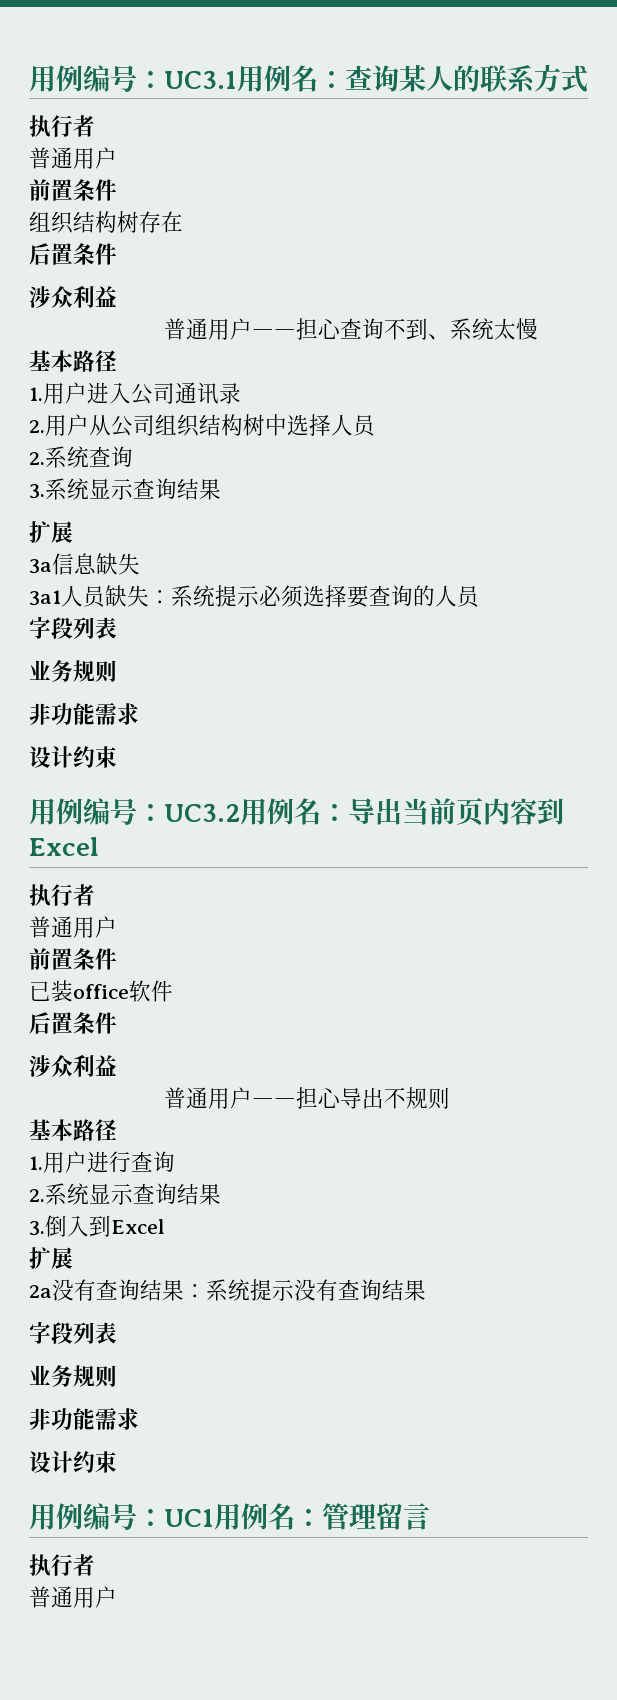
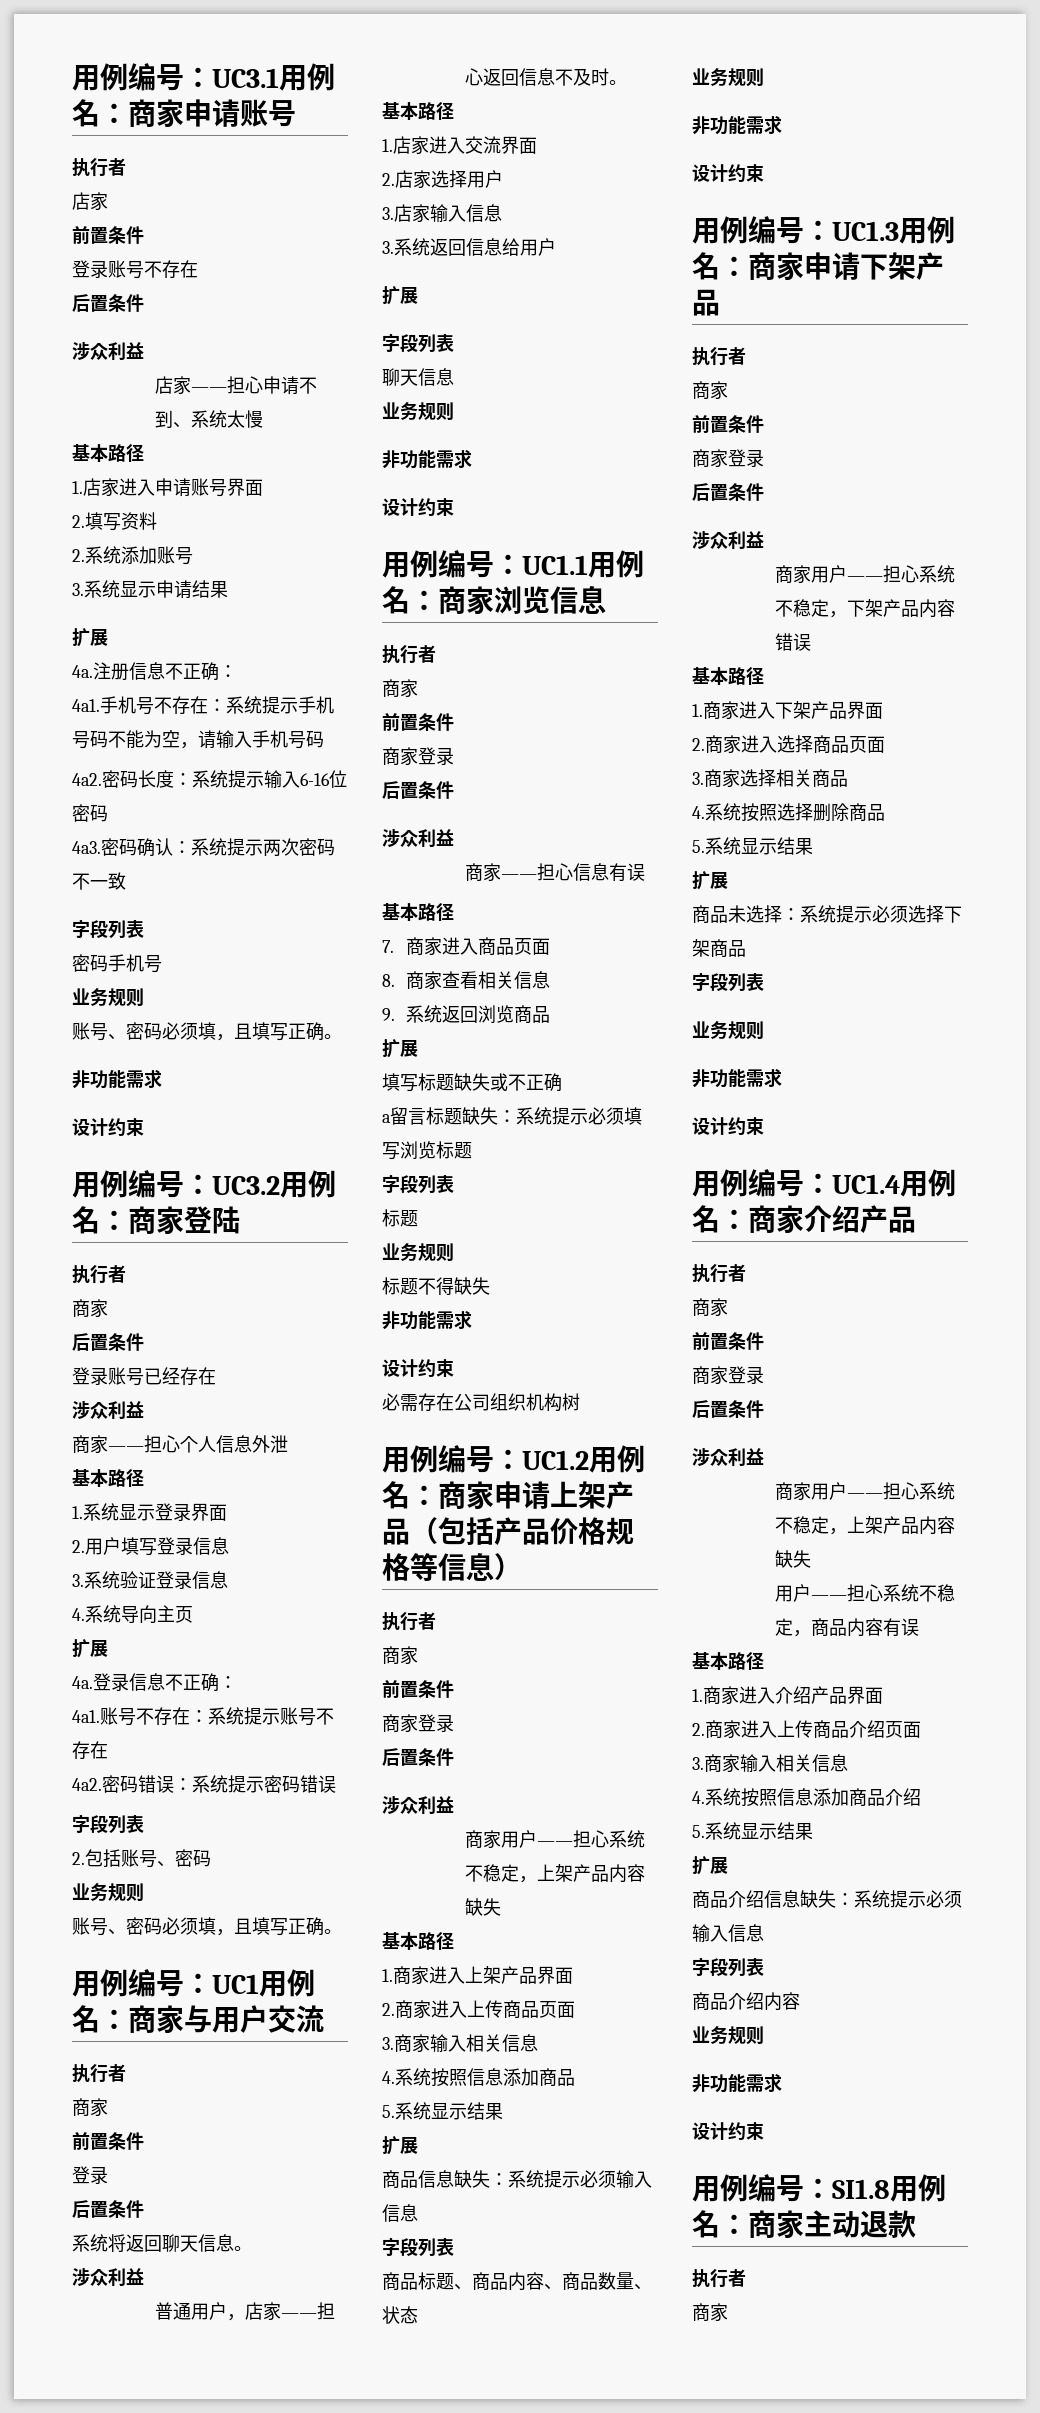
[345,64,588,93] [29,115,95,137] [29,147,117,169] [29,179,117,201] [29,211,139,234] 查询某人的联系方式 // 执行者 // 普通用户 // 前置条件 // 组织结构树 -> [128,99,296,127] [72,158,126,177] [72,192,108,211] [72,226,144,245] [72,260,162,279] 商家申请账号 // 执行者 // 店家 // 前置条件 // 登录账号不
[164,318,385,340] 普通用户――担心查询 -> [154,376,299,395] 店家――担心申请
[43,382,241,405] [29,414,376,437] [29,446,133,468] 用户进入公司通讯录 // 2.用户从公司组织结构树中选择人员 // 2.系统查询 -> [83,478,263,497] [72,512,157,531] [72,546,193,565] 店家进入申请账号界面 // 2.填写资料 // 2.系统添加账号
[133,478,221,500] [29,521,73,543] [29,553,140,575] [29,585,480,608] 查询结果 // 扩展 // 3a信息缺失 // 3a1人员缺失：系统提示必须选择要查询的人员 -> [156,580,228,599] [72,628,108,647] [72,662,237,681] [72,696,334,715] [72,730,324,749] [72,770,347,789] [72,804,108,822] [72,838,335,857] [72,872,126,890] [72,920,144,939] [72,954,162,973] [72,988,144,1007] [72,1022,342,1041] [72,1069,162,1089] [72,1118,144,1136] [72,1170,336,1198] [72,1206,240,1234] [72,1265,126,1284] [72,1299,108,1318] [72,1333,144,1351] [72,1367,216,1386] [72,1401,144,1420] [72,1435,288,1454] [72,1469,144,1487] [72,1503,227,1521] [72,1537,229,1556] [72,1571,228,1589] [72,1605,193,1623] [72,1639,108,1658] [72,1673,237,1692] [72,1707,334,1726] [72,1741,108,1759] [72,1775,336,1793] [72,1815,144,1834] [72,1849,211,1868] [72,1883,144,1902] [72,1917,342,1936] [72,1969,315,1997] [72,2005,324,2033] [72,2064,126,2083] [72,2098,108,2117] [72,2132,144,2151] [72,2166,108,2184] [72,2200,144,2218] [72,2234,252,2252] [72,2268,144,2287] [154,2302,335,2321] [464,68,627,86] [382,102,454,120] [382,136,537,155] [382,170,503,189] [382,204,502,223] [382,238,556,256] [382,286,418,305] [382,334,454,353] [382,368,454,386] [382,402,454,421] [382,449,472,469] [382,498,454,516] [382,550,644,578] [382,586,606,614] [382,645,436,664] [382,679,418,698] [382,713,454,732] [382,747,454,766] [382,781,454,799] [382,829,454,848] [464,863,645,882] [382,903,454,921] [382,937,551,956] [382,971,551,990] [382,1005,551,1023] [382,1039,418,1058] [382,1073,562,1092] [382,1107,642,1125] [382,1141,472,1160] [382,1175,454,1194] [382,1209,418,1227] [382,1243,454,1262] [382,1277,490,1295] [382,1310,472,1330] [382,1359,454,1377] [382,1393,580,1412] [382,1445,645,1473] [382,1481,634,1509] [382,1517,634,1545] [382,1553,522,1581] [382,1612,436,1631] [382,1646,418,1665] [382,1680,454,1699] [382,1714,454,1733] [382,1748,454,1766] [382,1796,454,1815] [464,1830,645,1849] [464,1864,645,1883] [464,1898,501,1916] [382,1932,454,1950] [382,1966,573,1985] [382,2000,575,2019] [382,2034,538,2053] [382,2068,575,2087] [382,2102,503,2120] [382,2136,418,2155] [382,2170,652,2189] [382,2204,418,2222] [382,2238,454,2257] [382,2272,652,2291] [382,2306,418,2324] [692,68,764,87] [692,115,782,135] [692,164,764,182] [692,216,955,244] [692,252,944,280] [692,289,720,316] [692,347,746,366] [692,381,728,400] [692,415,764,434] [692,449,764,468] [692,483,764,501] [692,531,764,550] [774,565,955,584] [774,599,955,618] [774,633,811,651] [692,667,764,685] [692,701,883,720] [692,735,885,754] [692,769,848,788] [692,803,885,822] [692,837,813,855] [692,871,728,890] [692,905,962,923] [692,939,746,957] 申请结果 // 扩展 // 4a.注册信息不正确： // 4a1.手机号不存在：系统提示手机号码不能为空，请输入手机号码 // 4a2.密码长度：系统提示输入6-16位密码 // 4a3.密码确认：系统提示两次密码不一致 // 字段列表 // 密码手机号 // 业务规则 // 账号、密码必须填，且填写正确。 // 非功能需求 // 设计约束 // 用例编号：UC3.2用例名：商家登陆 // 执行者 // 商家 // 后置条件 // 登录账号已经存在 // 涉众利益 // 商家――担心个人信息外泄 // 基本路径 // 1.系统显示登录界面 // 2.用户填写登录信息 // 3.系统验证登录信息 // 4.系统导向主页 // 扩展 // 4a.登录信息不正确： // 4a1.账号不存在：系统提示账号不存在 // 4a2.密码错误：系统提示密码错误 // 字段列表 // 2.包括账号、密码 // 业务规则 // 账号、密码必须填，且填写正确。 // 用例编号：UC1用例名：商家与用户交流 // 执行者 // 商家 // 前置条件 // 登录 // 后置条件 // 系统将返回聊天信息。 // 涉众利益 // 普通用户，店家――担心返回信息不及时。 // 基本路径 // 1.店家进入交流界面 // 2.店家选择用户 // 3.店家输入信息 // 3.系统返回信息给用户 // 扩展 // 字段列表 // 聊天信息 // 业务规则 // 非功能需求 // 设计约束 // 用例编号：UC1.1用例名：商家浏览信息 // 执行者 // 商家 // 前置条件 // 商家登录 // 后置条件 // 涉众利益 // 商家――担心信息有误 // 基本路径 // 7.商家进入商品页面 // 8.商家查看相关信息 // 9.系统返回浏览商品 // 扩展 // 填写标题缺失或不正确 // a留言标题缺失：系统提示必须填写浏览标题 // 字段列表 // 标题 // 业务规则 // 标题不得缺失 // 非功能需求 // 设计约束 // 必需存在公司组织机构树 // 用例编号：UC1.2用例名：商家申请上架产品（包括产品价格规格等信息） // 执行者 // 商家 // 前置条件 // 商家登录 // 后置条件 // 涉众利益 // 商家用户――担心系统不稳定，上架产品内容缺失 // 基本路径 // 1.商家进入上架产品界面 // 2.商家进入上传商品页面 // 3.商家输入相关信息 // 4.系统按照信息添加商品 // 5.系统显示结果 // 扩展 // 商品信息缺失：系统提示必须输入信息 // 字段列表 // 商品标题、商品内容、商品数量、状态 // 业务规则 // 非功能需求 // 设计约束 // 用例编号：UC1.3用例名：商家申请下架产品 // 执行者 // 商家 // 前置条件 // 商家登录 // 后置条件 // 涉众利益 // 商家用户――担心系统不稳定，下架产品内容错误 // 基本路径 // 1.商家进入下架产品界面 // 2.商家进入选择商品页面 // 3.商家选择相关商品 // 4.系统按照选择删除商品 // 5.系统显示结果 // 扩展 // 商品未选择：系统提示必须选择下架商品
[164,798,564,826] [29,837,99,856] [29,884,95,906] [29,916,117,938] [29,948,117,970] [29,980,173,1002] [29,1012,117,1034] [29,1054,117,1077] [164,1087,451,1109] [29,1119,117,1141] [29,1151,175,1173] [29,1183,221,1205] [29,1215,165,1237] [29,1247,73,1269] [29,1279,426,1301] [29,1322,117,1344] [29,1365,117,1388] [29,1407,139,1430] [29,1451,117,1473] [29,1503,430,1530] [29,1554,95,1576] [29,1586,117,1608] UC3.2用例名：导出当前页内容到Excel // 执行者 // 普通用户 // 前置条件 // 已装office软件 // 后置条件 // 涉众利益 // 普通用户――担心导出不规则 // 基本路径 // 1.用户进行查询 // 2.系统显示查询结果 // 3.倒入到Excel // 扩展 // 2a没有查询结果：系统提示没有查询结果 // 字段列表 // 业务规则 // 非功能需求 // 设计约束 // 用例编号：UC1用例名：管理留言 // 执行者 // 普通用户 -> [832,1169,956,1197] [692,1205,916,1233] [692,1264,746,1283] [692,1298,728,1317] [692,1332,764,1351] [692,1366,764,1385] [692,1400,764,1418] [692,1448,764,1467] [774,1482,955,1501] [774,1516,955,1535] [774,1550,811,1568] [774,1584,955,1602] [774,1618,919,1637] [692,1652,764,1670] [692,1686,883,1705] [692,1720,921,1739] [692,1754,848,1773] [692,1788,921,1807] [692,1822,813,1840] [692,1856,728,1875] [692,1890,962,1908] [692,1924,764,1943] [692,1958,764,1977] [692,1992,800,2011] [692,2026,764,2045] [692,2073,782,2093] [692,2122,764,2140] [692,2174,946,2202] [692,2210,916,2238] [692,2269,746,2288] [692,2303,728,2322] UC1.4用例名：商家介绍产品 // 执行者 // 商家 // 前置条件 // 商家登录 // 后置条件 // 涉众利益 // 商家用户――担心系统不稳定，上架产品内容缺失 // 用户――担心系统不稳定，商品内容有误 // 基本路径 // 1.商家进入介绍产品界面 // 2.商家进入上传商品介绍页面 // 3.商家输入相关信息 // 4.系统按照信息添加商品介绍 // 5.系统显示结果 // 扩展 // 商品介绍信息缺失：系统提示必须输入信息 // 字段列表 // 商品介绍内容 // 业务规则 // 非功能需求 // 设计约束 // 用例编号：SI1.8用例名：商家主动退款 // 执行者 // 商家

